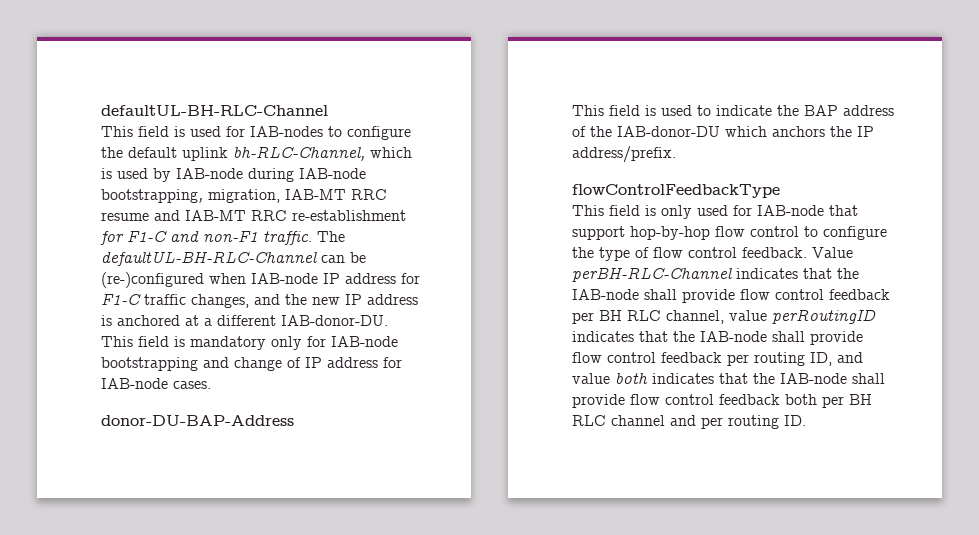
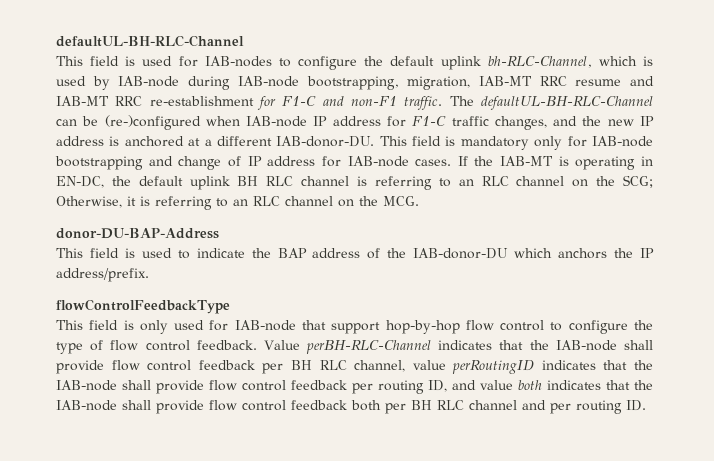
(211, 385) none -> [457,156,653,170] [56,175,654,190] [56,196,419,210] If the IAB-MT is operating in EN-DC, the default uplink BH RLC channel is referring to an RLC channel on the SCG; Otherwise, it is referring to an RLC channel on the MCG.

